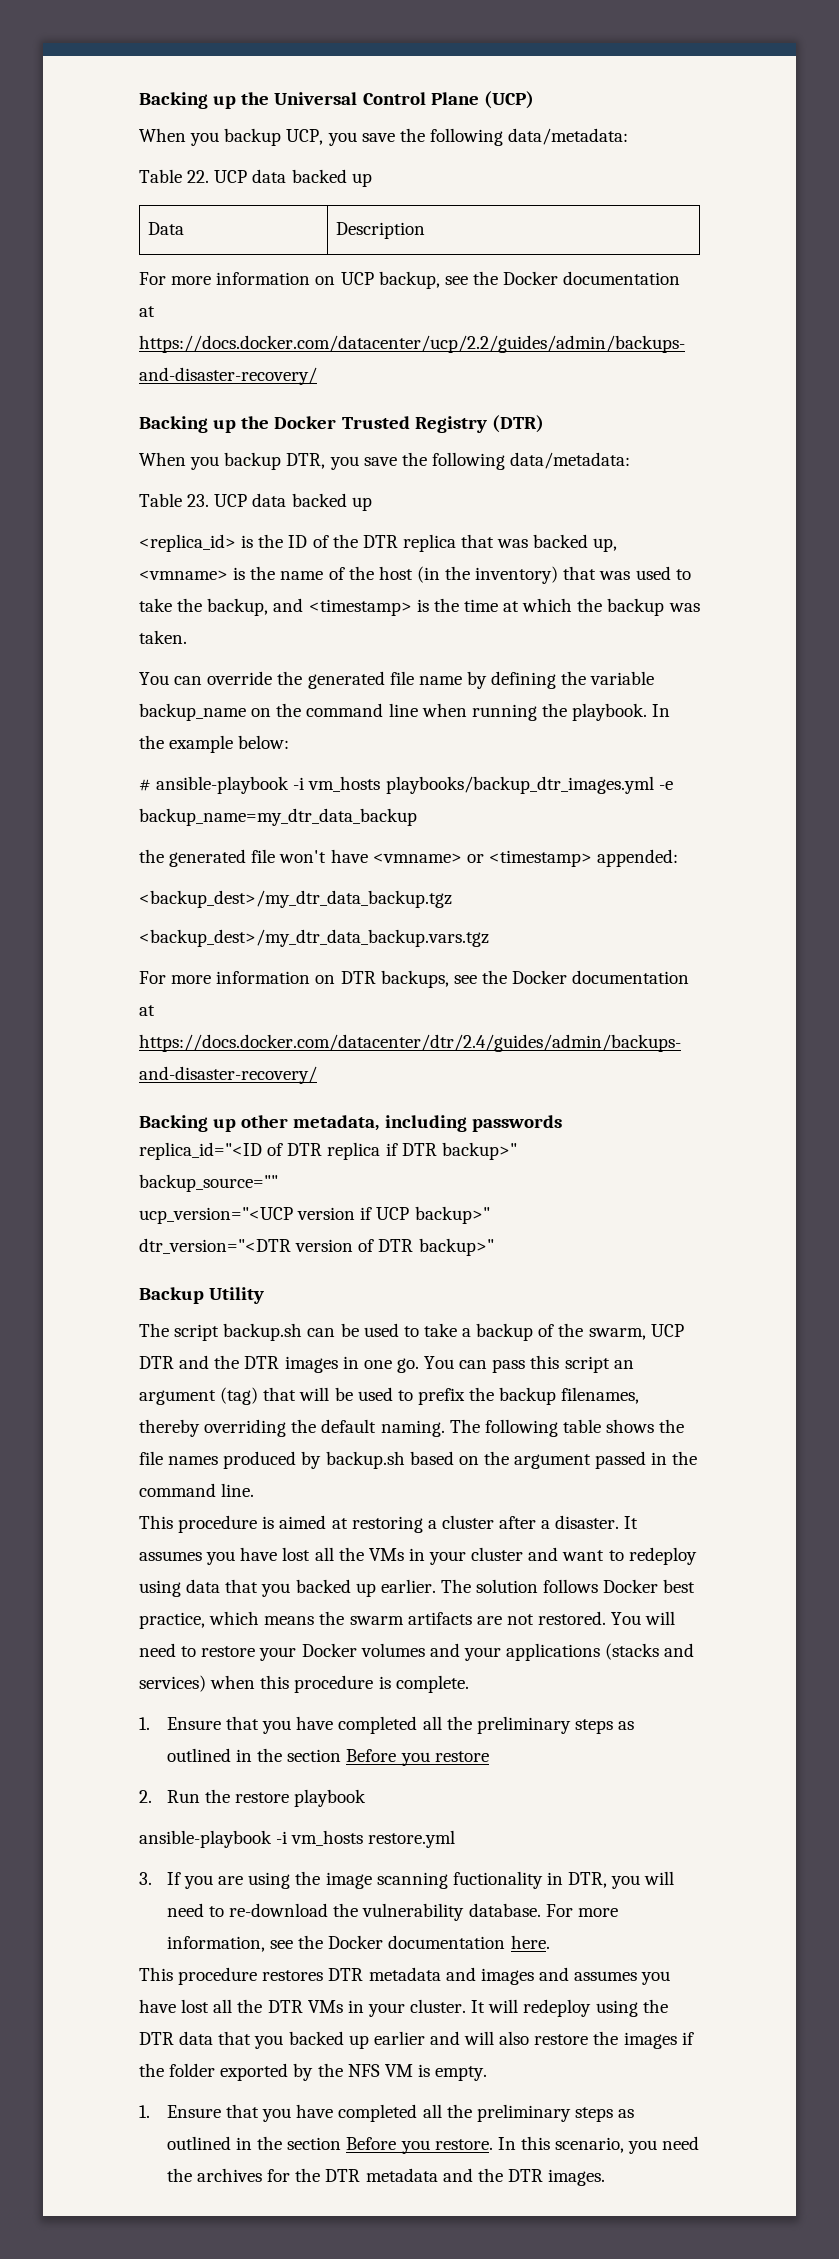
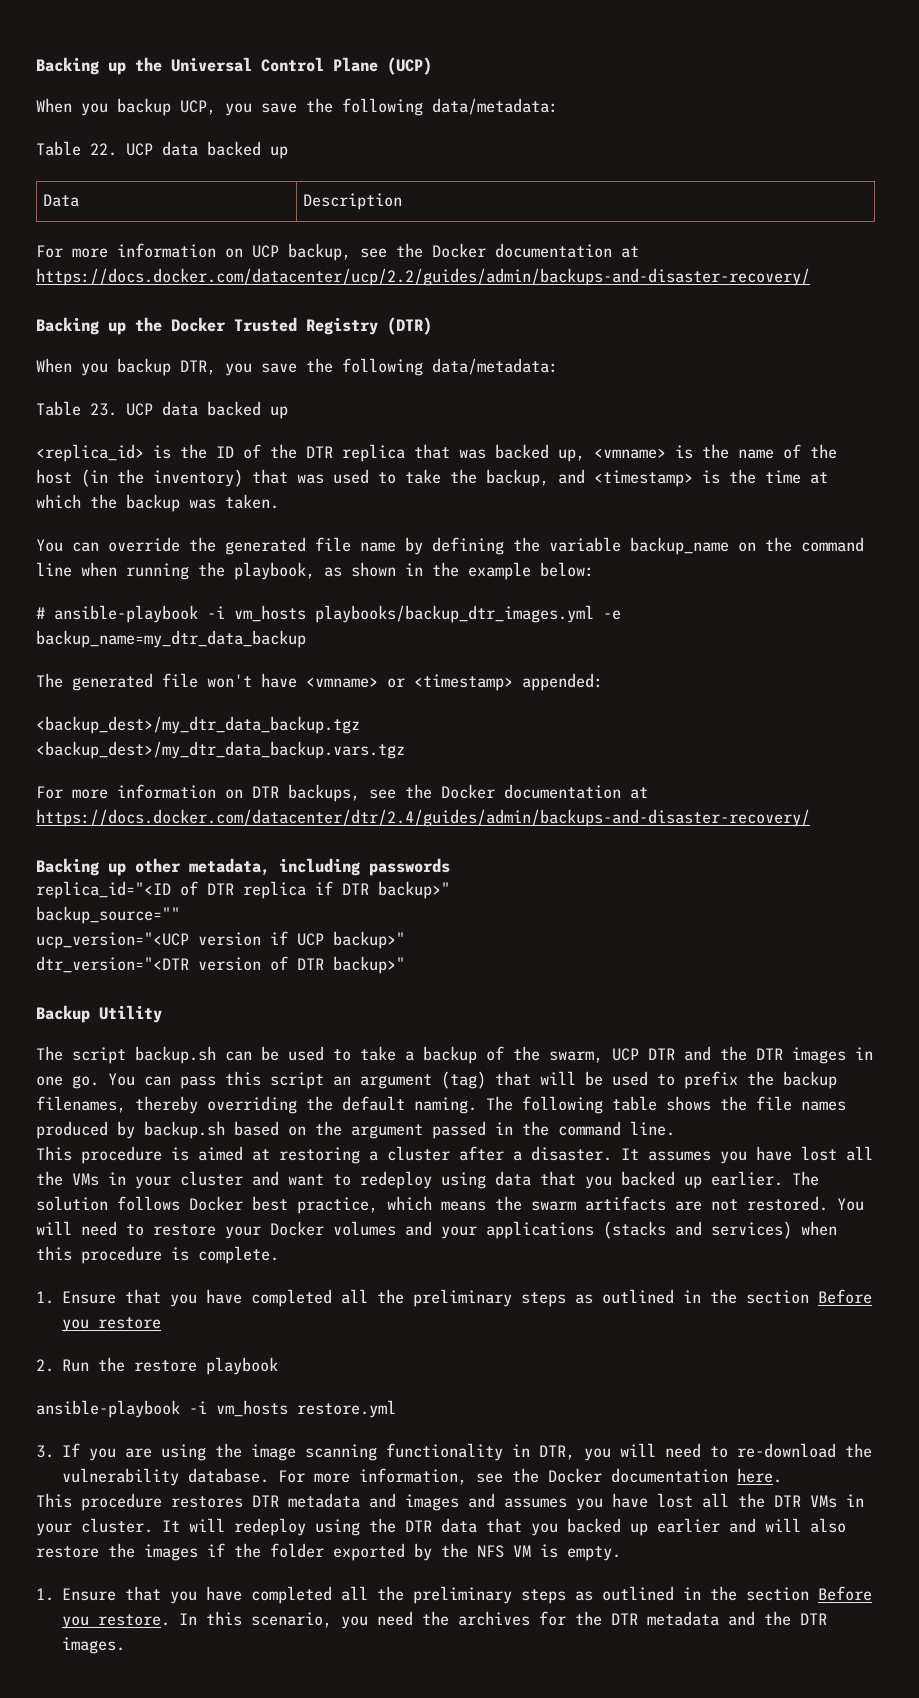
[572,703,671,721] playbook. In -> [234,562,423,580] playbook, as shown in
[139,849,164,863] the -> [36,673,63,688] The
[452,1871,543,1889] fuctionality -> [386,1443,504,1461] functionality

